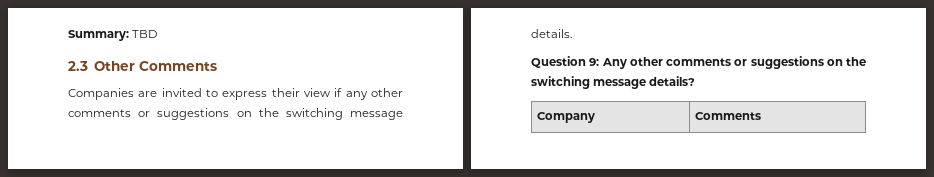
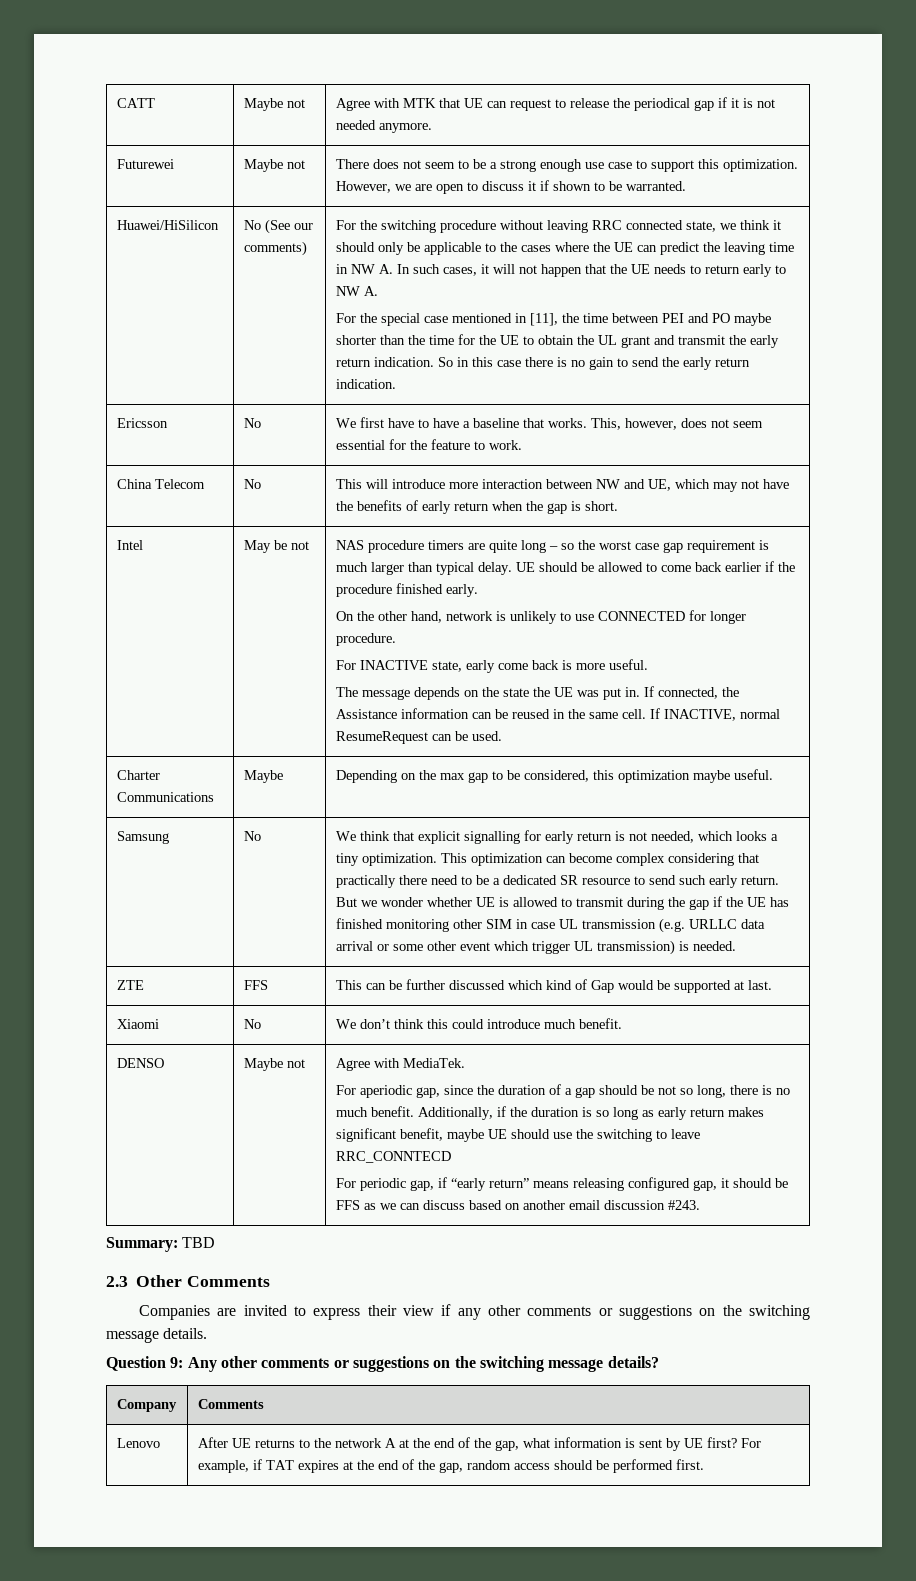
(68, 35) none -> [116,98,155,108] [243,98,305,111] [335,97,775,111] [335,120,432,133] [116,159,174,169] [243,159,305,172] [335,159,798,172] [335,180,686,194] [116,220,219,230] [243,219,313,234] [243,241,307,256] [335,220,781,233] [335,242,794,255] [335,264,786,277] [335,286,378,296] [335,313,771,326] [335,334,779,348] [335,357,750,370] [335,379,396,389] [116,418,168,428] [243,418,261,428] [335,417,763,430] [335,439,522,450] [116,479,205,489] [243,479,261,489] [335,479,789,492] [335,500,618,514] [116,540,143,550] [243,540,309,553] [335,540,769,553] [335,561,795,575] [335,583,478,597] [335,610,746,624] [335,633,396,646] [335,659,648,673] [335,686,739,700] [335,708,780,721] [335,731,502,744] [116,770,160,780] [116,792,214,802] [243,770,283,783] [335,769,773,783] [116,831,169,844] [243,831,261,841] [335,830,778,844] [335,853,759,866] [335,875,779,888] [335,896,789,910] [335,918,765,933] [335,940,736,955] [116,980,144,990] [243,980,268,990] [335,979,772,993] [116,1019,159,1029] [243,1019,261,1029] [335,1018,622,1029] [116,1058,164,1068] [243,1058,305,1071] [335,1058,465,1071] [335,1084,790,1098] [335,1106,764,1120] [335,1128,700,1142] [335,1151,451,1163] [335,1177,788,1191] [335,1200,700,1210] CATT | Maybe not | Agree with MTK that UE can request to release the periodical gap if it is not needed anymore. // Futurewei | Maybe not | There does not seem to be a strong enough use case to support this optimization. However, we are open to discuss it if shown to be warranted. // Huawei/HiSilicon | No (See our comments) | For the switching procedure without leaving RRC connected state, we think it should only be applicable to the cases where the UE can predict the leaving time in NW A. In such cases, it will not happen that the UE needs to return early to NW A. // For the special case mentioned in [11], the time between PEI and PO maybe shorter than the time for the UE to obtain the UL grant and transmit the early return indication. So in this case there is no gain to send the early return indication. // Ericsson | No | We first have to have a baseline that works. This, however, does not seem essential for the feature to work. // China Telecom | No | This will introduce more interaction between NW and UE, which may not have the benefits of early return when the gap is short. // Intel | May be not | NAS procedure timers are quite long – so the worst case gap requirement is much larger than typical delay. UE should be allowed to come back earlier if the procedure finished early. // On the other hand, network is unlikely to use CONNECTED for longer procedure. // For INACTIVE state, early come back is more useful. // The message depends on the state the UE was put in. If connected, the Assistance information can be reused in the same cell. If INACTIVE, normal ResumeRequest can be used. // Charter Communications | Maybe | Depending on the max gap to be considered, this optimization maybe useful. // Samsung | No | We think that explicit signalling for early return is not needed, which looks a tiny optimization. This optimization can become complex considering that practically there need to be a dedicated SR resource to send such early return. But we wonder whether UE is allowed to transmit during the gap if the UE has finished monitoring other SIM in case UL transmission (e.g. URLLC data arrival or some other event which trigger UL transmission) is needed. // ZTE | FFS | This can be further discussed which kind of Gap would be supported at last. // Xiaomi | No | We don’t think this could introduce much benefit. // DENSO | Maybe not | Agree with MediaTek. // For aperiodic gap, since the duration of a gap should be not so long, there is no much benefit. Additionally, if the duration is so long as early return makes significant benefit, maybe UE should use the switching to leave RRC_CONNTECD // For periodic gap, if “early return” means releasing configured gap, it should be FFS as we can discuss based on another email discussion #243. //
(761, 116) none -> [116,1438,160,1448] [197,1437,761,1451] [197,1459,704,1473] // Lenovo | After UE returns to the network A at the end of the gap, what information is sent by UE first? For example, if TAT expires at the end of the gap, random access should be performed first.

